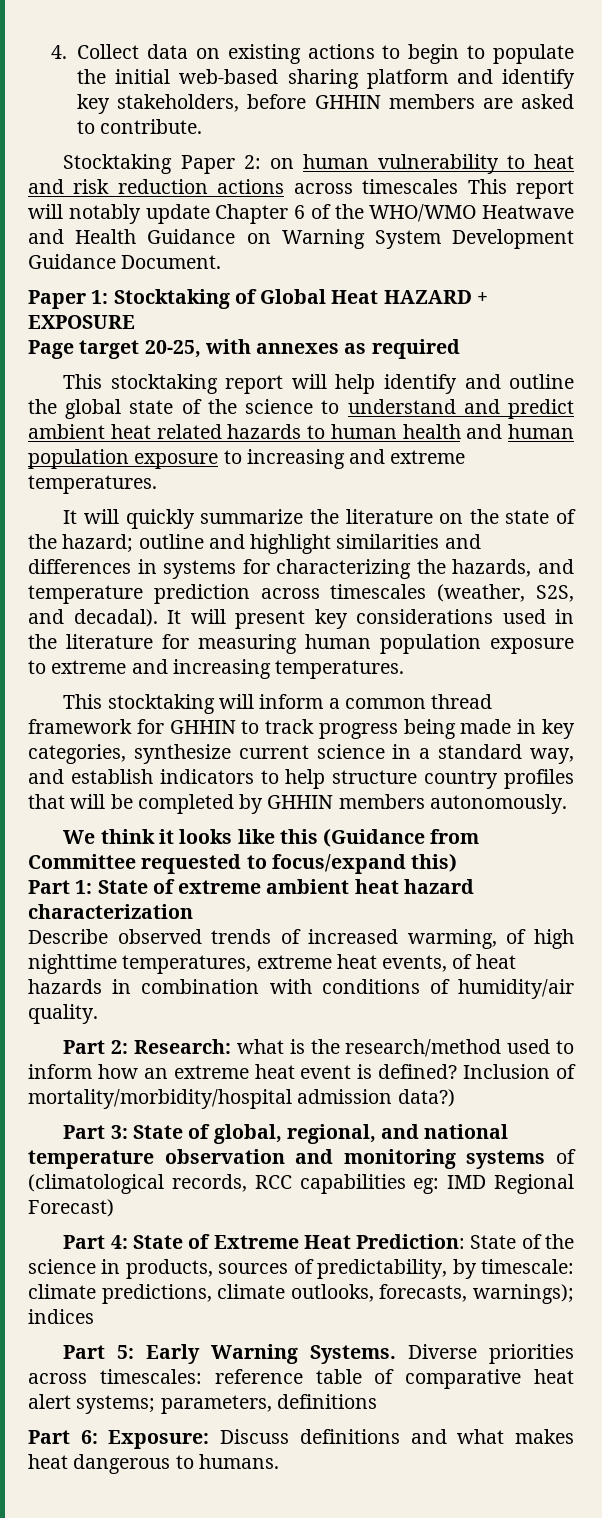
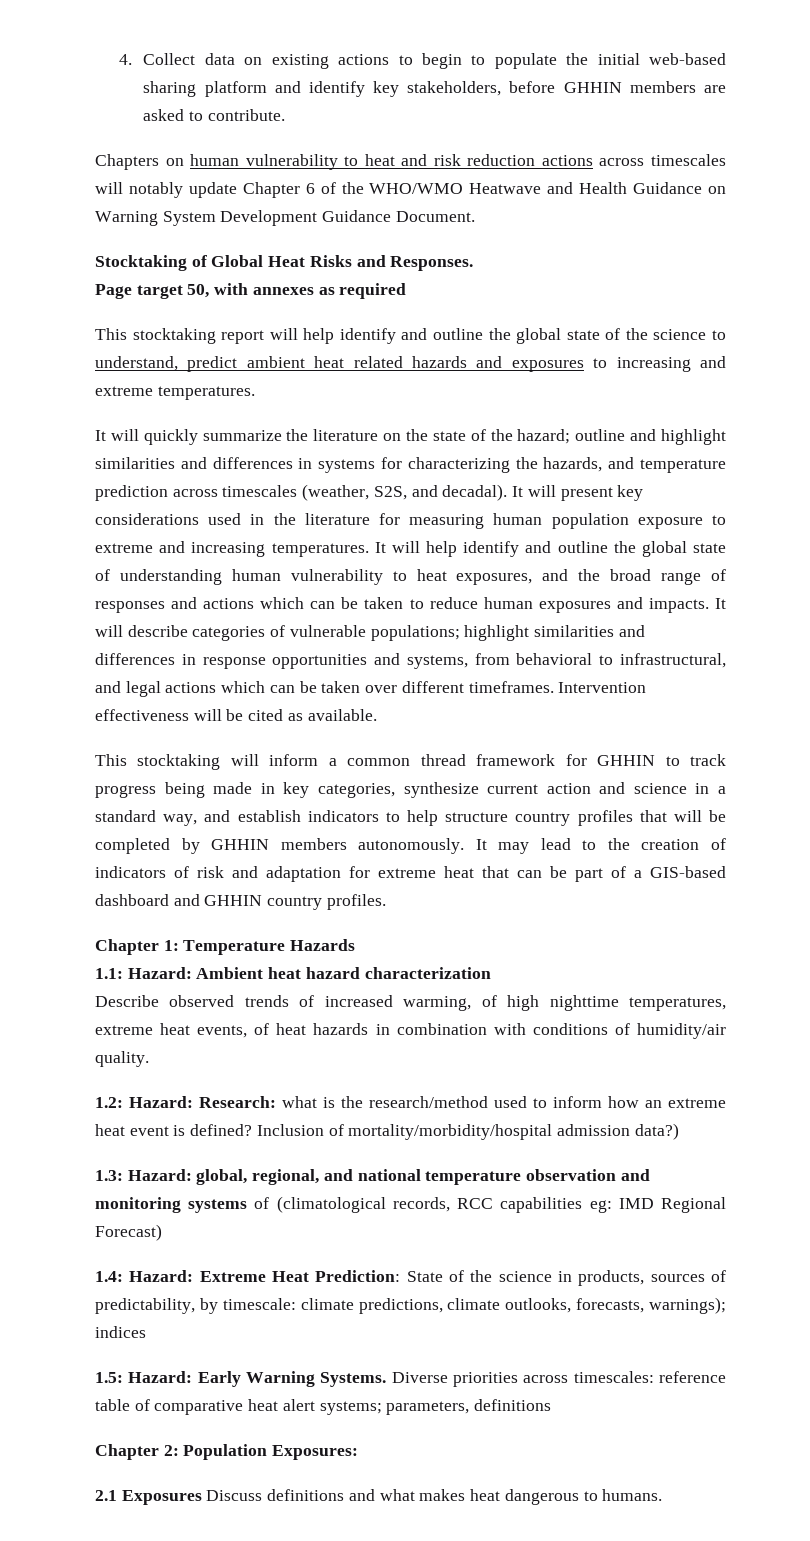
[63,154,261,174] Stocktaking Paper 2: -> [95,154,159,170] Chapters
[467,179,574,199] This report -> (726, 160) none
[28,290,109,309] Paper 1: -> (475, 216) none
[383,290,488,304] [28,315,135,329] HAZARD + EXPOSURE -> [309,255,474,271] Risks and Responses.
[144,340,201,358] 20-25, -> [187,284,210,298] 50,
[347,399,500,414] understand and -> [95,356,178,371] understand,
[307,424,574,439] [28,449,219,469] to human health and human population exposure -> [476,356,584,372] and exposures
(405, 669) none -> [374,541,726,557] [95,569,726,585] [95,597,727,613] [95,625,645,641] [95,653,726,669] [95,681,647,697] [95,709,377,721] It will help identify and outline the global state of understanding human vulnerability to heat exposures, and the broad range of responses and actions which can be taken to reduce human exposures and impacts. It will describe categories of vulnerable populations; highlight similarities and differences in response opportunities and systems, from behavioral to infrastructural, and legal actions which can be taken over different timeframes. Intervention effectiveness will be cited as available.
(309, 752) none -> [546,782,626,794] action and
[63,828,480,847] [28,853,458,874] [28,879,350,894] // We think it looks like this (Guidance from Committee requested to focus/expand this) // Part 1: State of extreme ambient -> [475,838,726,854] [95,866,726,882] [95,894,386,910] [95,939,356,955] [95,967,264,979] It may lead to the creation of indicators of risk and adaptation for extreme heat that can be part of a GIS-based dashboard and GHHIN country profiles. // Chapter 1: Temperature Hazards // 1.1: Hazard: Ambient
[63,1040,129,1054] Part 2: -> [95,1096,193,1108] 1.2: Hazard:
[63,1124,211,1139] Part 3: State of -> [95,1169,192,1181] 1.3: Hazard:
[63,1234,211,1249] Part 4: State of -> [95,1270,194,1282] 1.4: Hazard:
[63,1345,135,1359] Part 5: -> [95,1371,193,1383] 1.5: Hazard:
[28,1430,210,1449] Part 6: Exposure: -> [95,1444,359,1460] [95,1490,202,1505] Chapter 2: Population Exposures: // 2.1 Exposures

